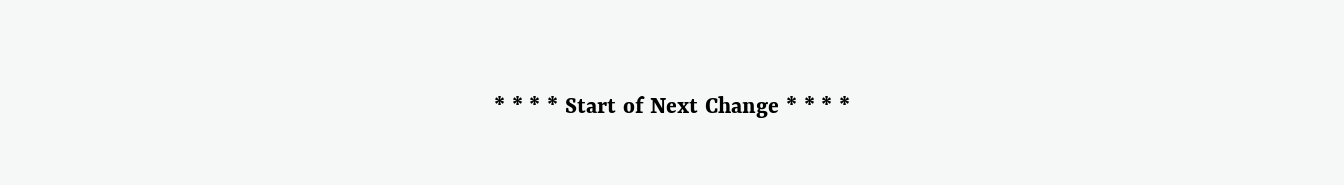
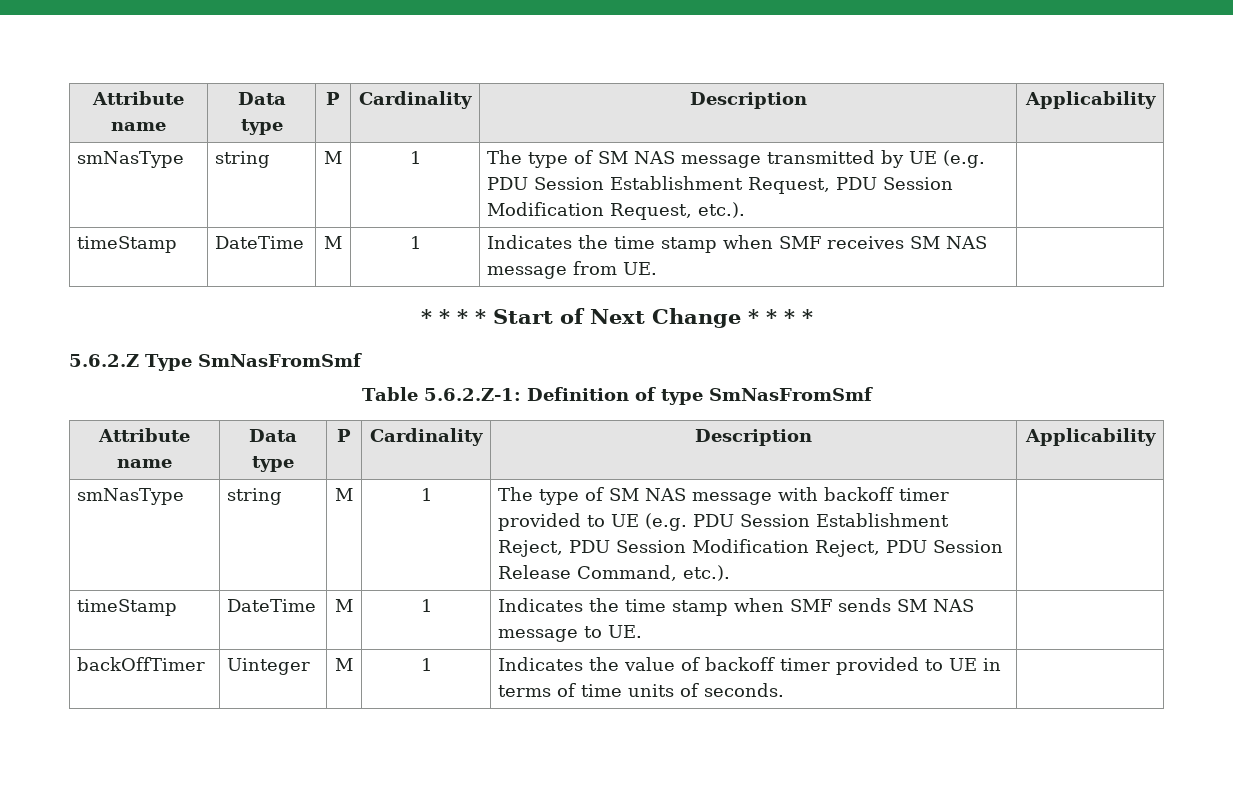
(493, 104) none -> [92,91,184,105] [111,122,166,131] [237,92,286,105] [240,119,283,135] [326,92,340,105] [359,91,472,109] [689,92,807,109] [1024,91,1156,109] [77,151,185,168] [215,151,271,168] [324,151,342,164] [409,151,421,164] [487,150,986,168] [487,176,954,194] [487,202,746,220] [77,236,178,253] [215,236,305,249] [324,236,342,249] [409,236,421,249] [487,235,988,253] [487,261,658,279] Attribute name | Data type | P | Cardinality | Description | Applicability // smNasType | string | M | 1 | The type of SM NAS message transmitted by UE (e.g. PDU Session Establishment Request, PDU Session Modification Request, etc.). | // timeStamp | DateTime | M | 1 | Indicates the time stamp when SMF receives SM NAS message from UE. | //
(851, 104) none -> [69,353,362,371] [361,387,873,405] [98,428,190,442] [117,459,172,468] [249,429,297,442] [252,456,294,472] [337,429,351,442] [370,428,483,446] [695,429,812,446] [1024,428,1156,446] [77,488,185,505] [227,488,283,505] [335,488,353,501] [420,488,432,501] [498,487,950,505] [498,513,950,531] [498,539,1004,557] [498,565,731,581] [77,599,178,616] [227,599,317,612] [335,599,353,612] [420,599,432,612] [498,598,975,616] [498,625,643,642] [77,657,206,671] [227,658,311,675] [335,658,353,671] [420,658,432,671] [498,657,1002,675] [498,683,785,697] // 5.6.2.Z Type SmNasFromSmf // Table 5.6.2.Z-1: Definition of type SmNasFromSmf // Attribute name | Data type | P | Cardinality | Description | Applicability // smNasType | string | M | 1 | The type of SM NAS message with backoff timer provided to UE (e.g. PDU Session Establishment Reject, PDU Session Modification Reject, PDU Session Release Command, etc.). | // timeStamp | DateTime | M | 1 | Indicates the time stamp when SMF sends SM NAS message to UE. | // backOffTimer | Uinteger | M | 1 | Indicates the value of backoff timer provided to UE in terms of time units of seconds. |

